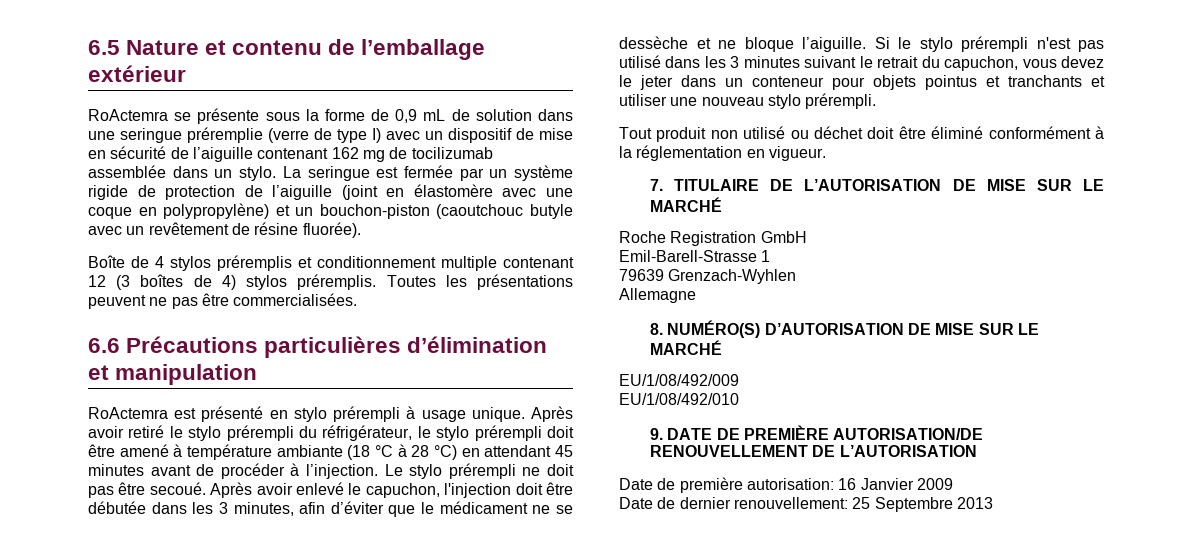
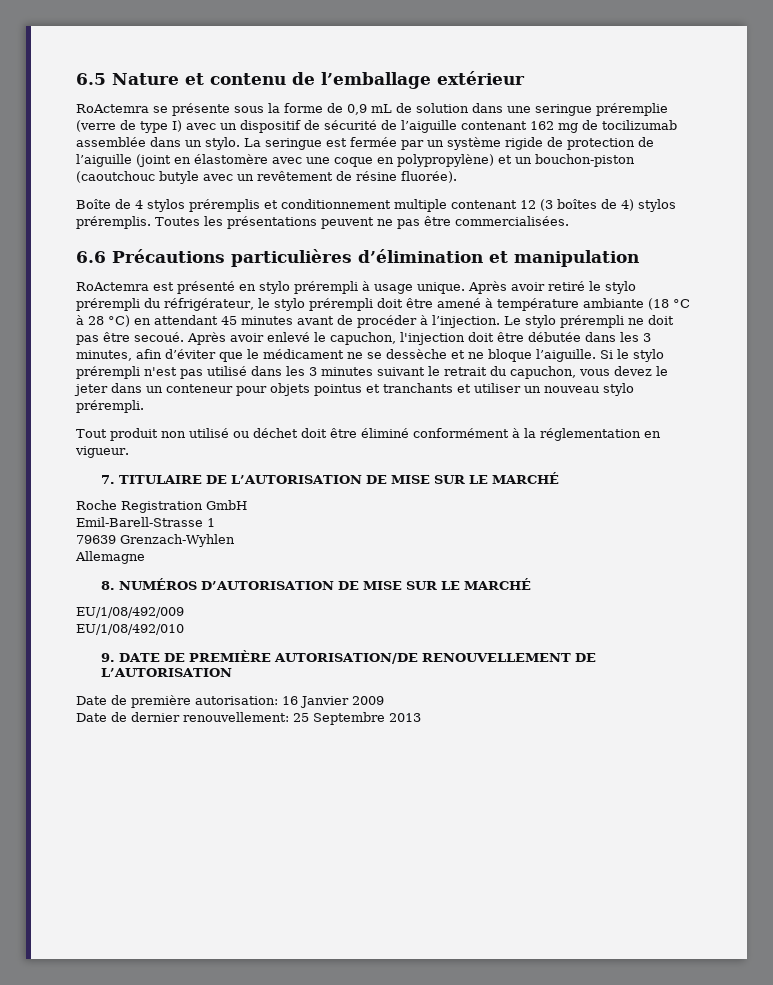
[539,128,573,140] [88,150,106,159] mise en -> (320, 125) none
[670,97,698,106] une -> [524,386,541,393] un
[667,320,761,338] NUMÉRO(S) -> [118,578,197,590] NUMÉROS

